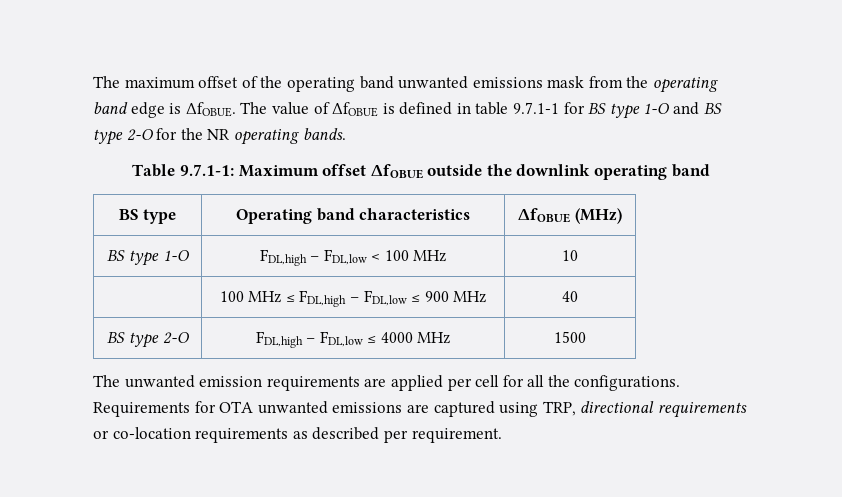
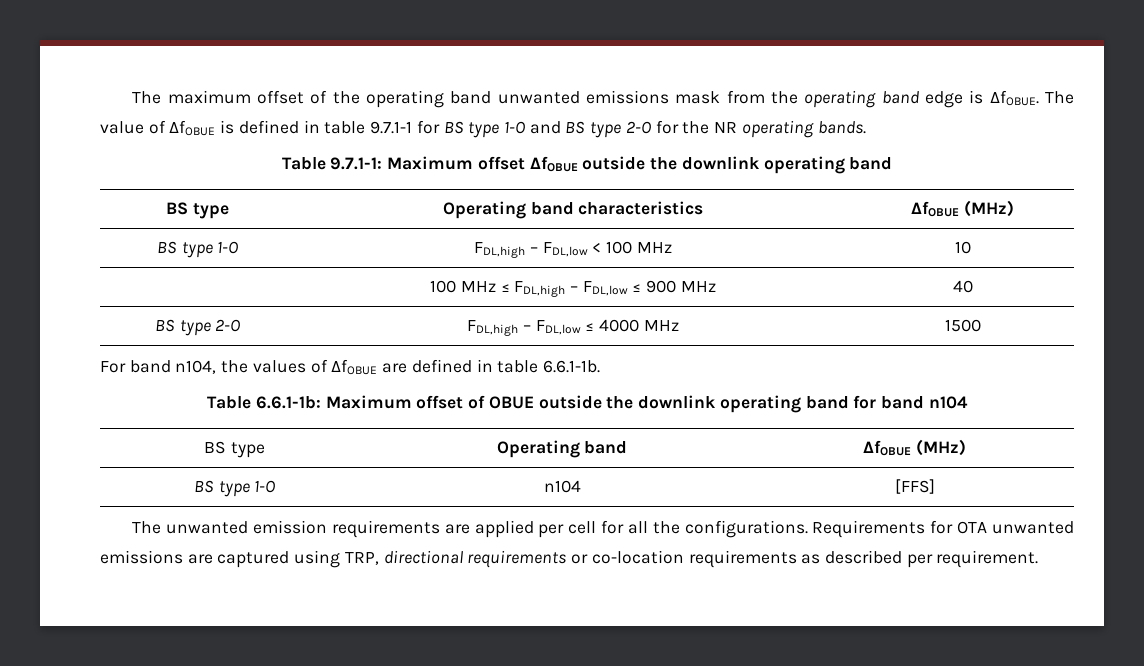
(586, 337) none -> [100,359,600,375] [207,395,968,413] [204,441,265,458] [496,440,628,458] [863,439,966,456] [193,480,277,497] [543,480,581,493] [894,479,935,494] // For band n104, the values of ΔfOBUE are defined in table 6.6.1-1b. // Table 6.6.1-1b: Maximum offset of OBUE outside the downlink operating band for band n104 // BS type | Operating band | ΔfOBUE (MHz) // BS type 1-O | n104 | [FFS]

